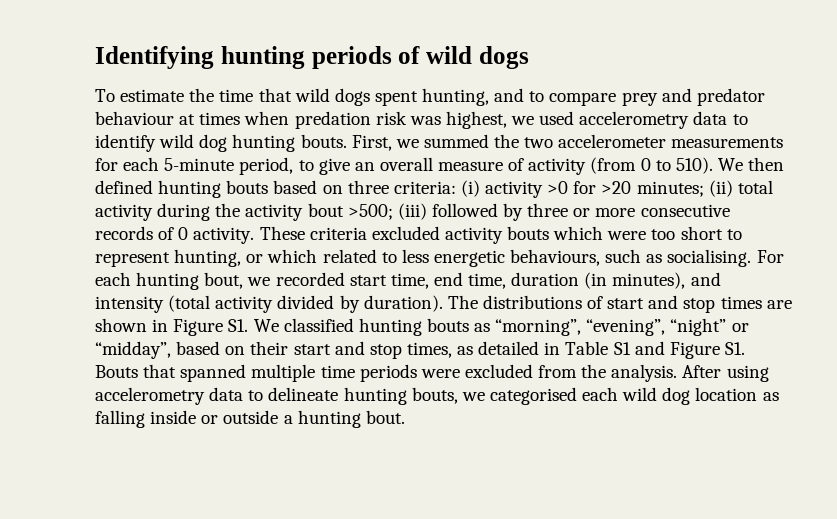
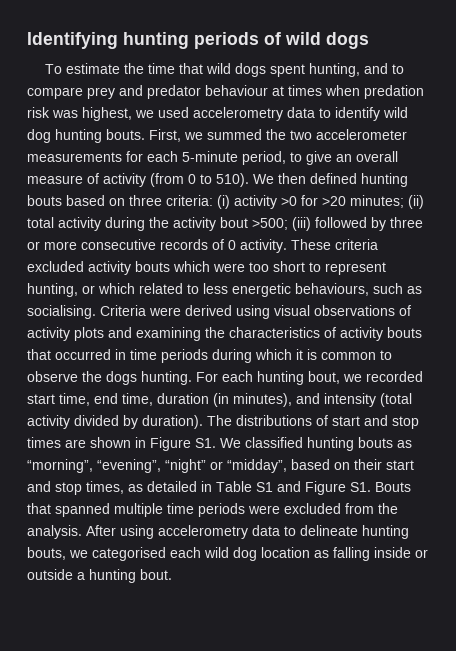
(752, 258) none -> [100,305,411,319] [27,327,422,341] [27,349,392,363] [27,371,192,385] Criteria were derived using visual observations of activity plots and examining the characteristics of activity bouts that occurred in time periods during which it is common to observe the dogs hunting.

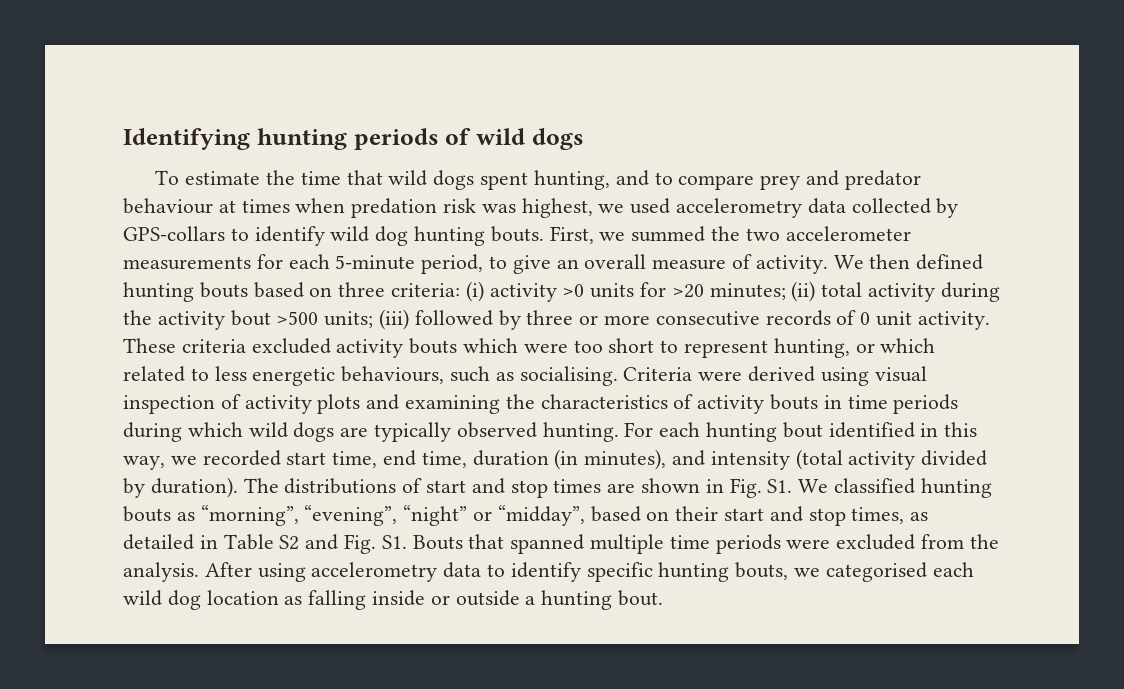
(315, 112) none -> [851,198,959,218] [123,226,225,241] collected by GPS-collars
[103,173,249,187] activity (from 0 to 510). -> [755,255,828,274] activity.
(297, 201) none -> [590,283,635,298] units
[252,218,288,230] >500; -> [276,311,374,328] >500 units;
(236, 245) none -> [876,311,913,326] unit
[314,305,395,316] observations -> [123,395,215,414] inspection
[27,349,111,360] that occurred -> (819, 402) none
[296,349,392,360] [27,371,340,385] it is common to observe the dogs hunting. For each hunting bout, -> [248,422,978,442] [123,456,165,470] wild dogs are typically observed hunting. For each hunting bout identified in this way,
[150,437,191,451] Figure -> [729,478,762,498] Fig.
[256,481,346,495] S1 and Figure -> [279,534,377,554] S2 and Fig.
[300,525,358,536] delineate -> [510,562,653,582] identify specific

